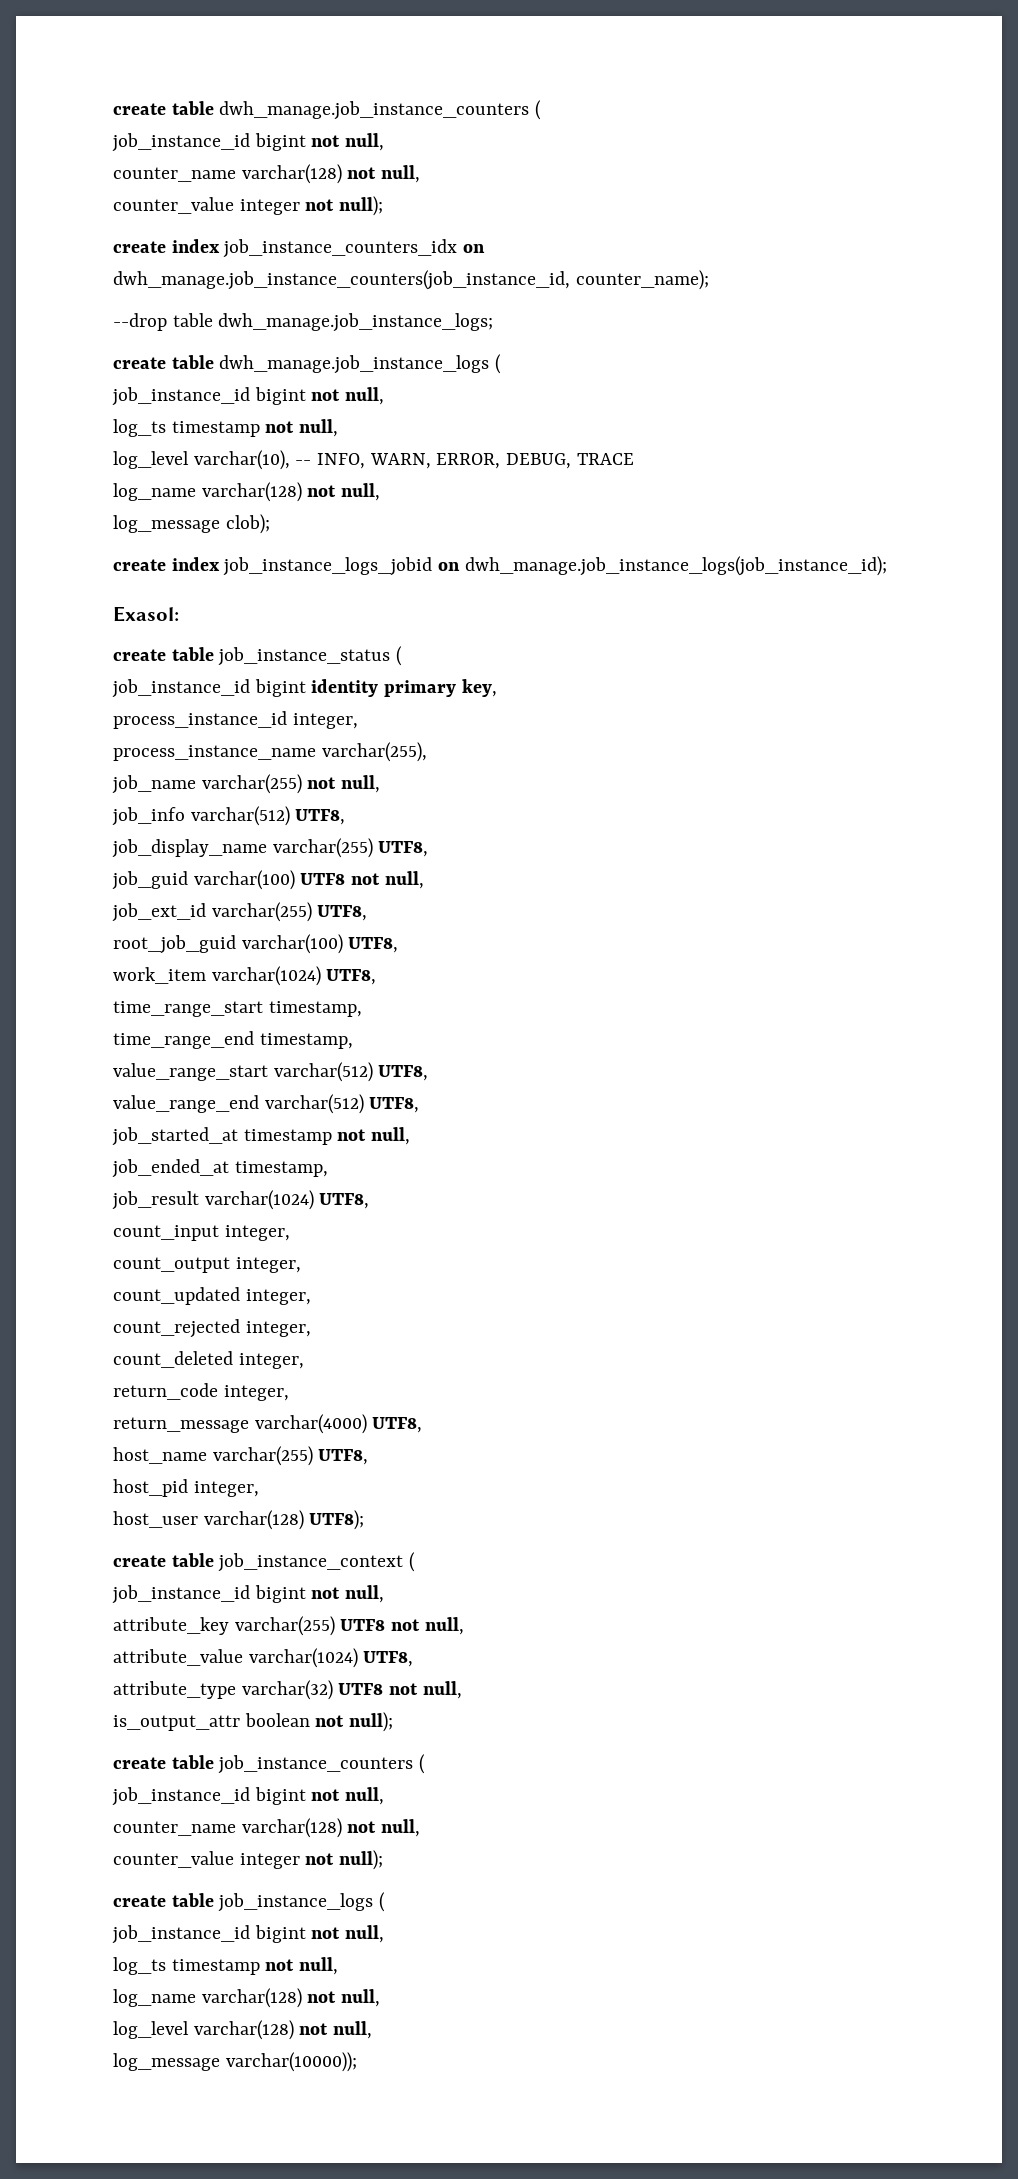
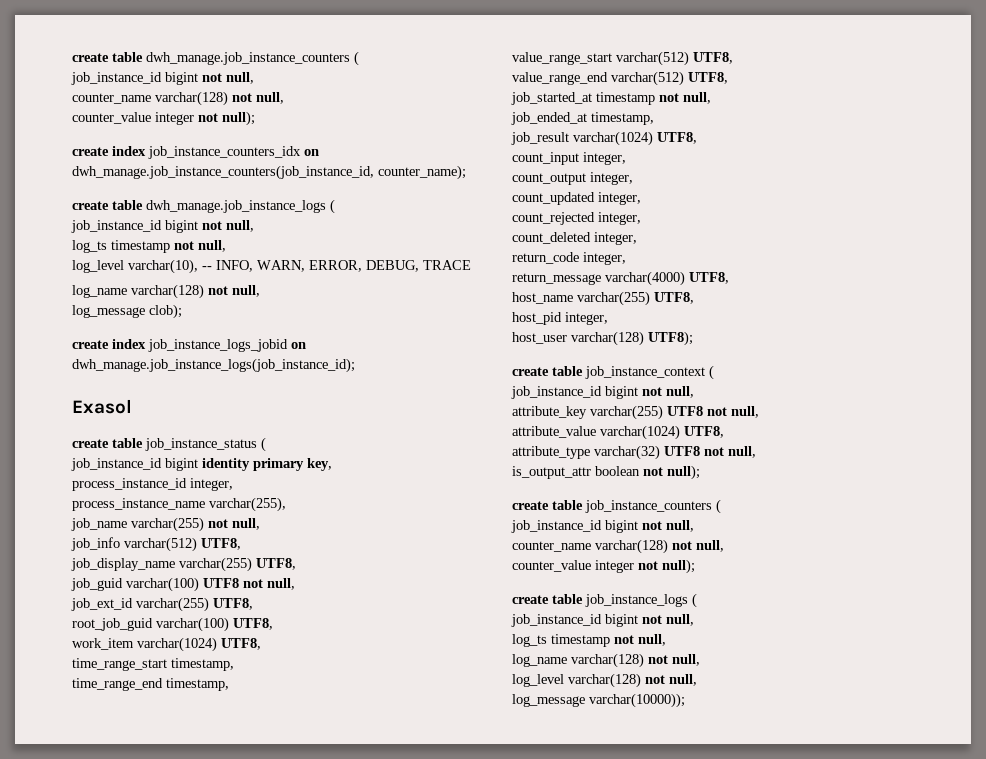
[113,313,494,332] // --drop table dwh_manage.job_instance_logs; -> (466, 172) none
[113,606,179,622] Exasol: -> [72,399,132,414] Exasol

